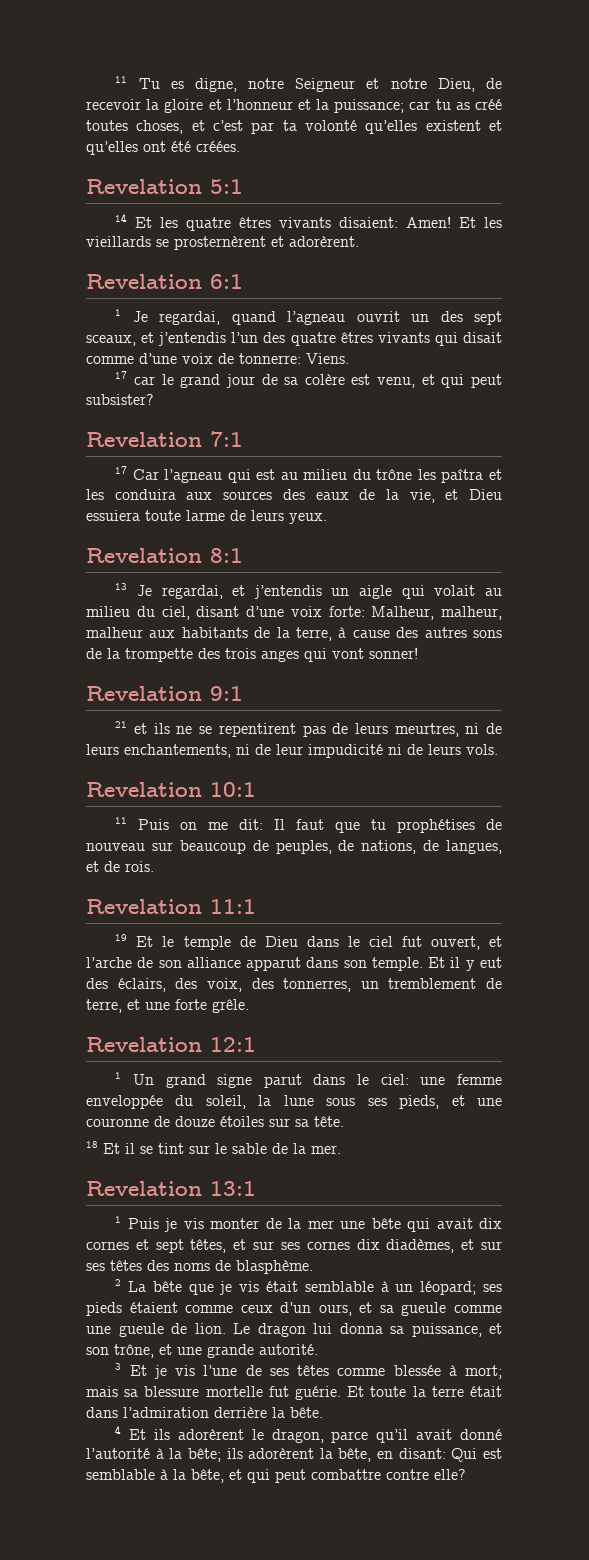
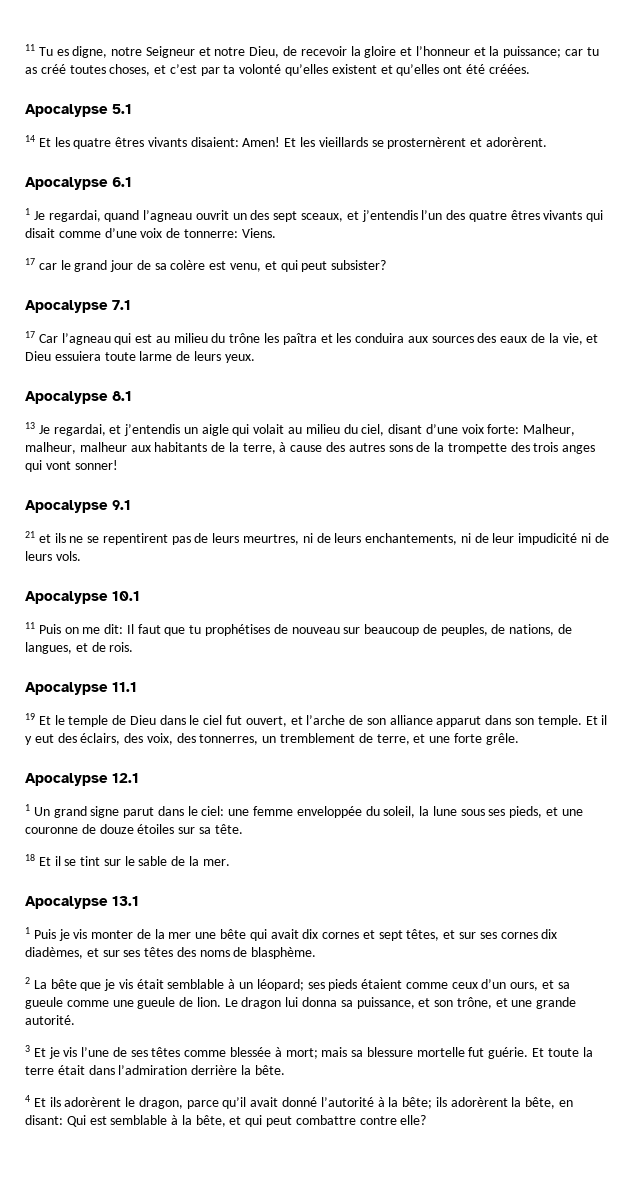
[86,179,243,194] Revelation 5:1 -> [25,104,132,117] Apocalypse 5.1
[86,274,243,289] Revelation 6:1 -> [25,177,132,190] Apocalypse 6.1
[86,431,243,447] Revelation 7:1 -> [25,300,131,313] Apocalypse 7.1
[86,548,243,563] Revelation 8:1 -> [25,391,132,404] Apocalypse 8.1
[86,686,243,701] Revelation 9:1 -> [25,500,131,513] Apocalypse 9.1
[86,782,256,797] Revelation 10:1 -> [25,591,140,604] Apocalypse 10.1
[86,899,256,914] Revelation 11:1 -> [25,682,137,695] Apocalypse 11.1
[86,1037,256,1052] Revelation 12:1 -> [25,773,139,786] Apocalypse 12.1
[86,1181,256,1196] Revelation 13:1 -> [25,896,139,909] Apocalypse 13.1

